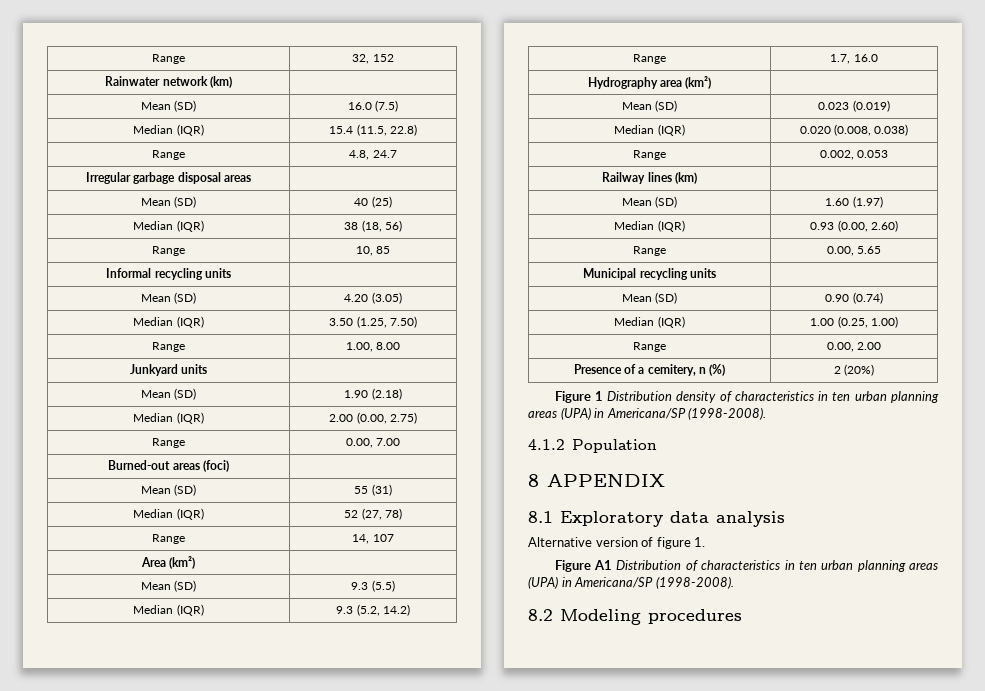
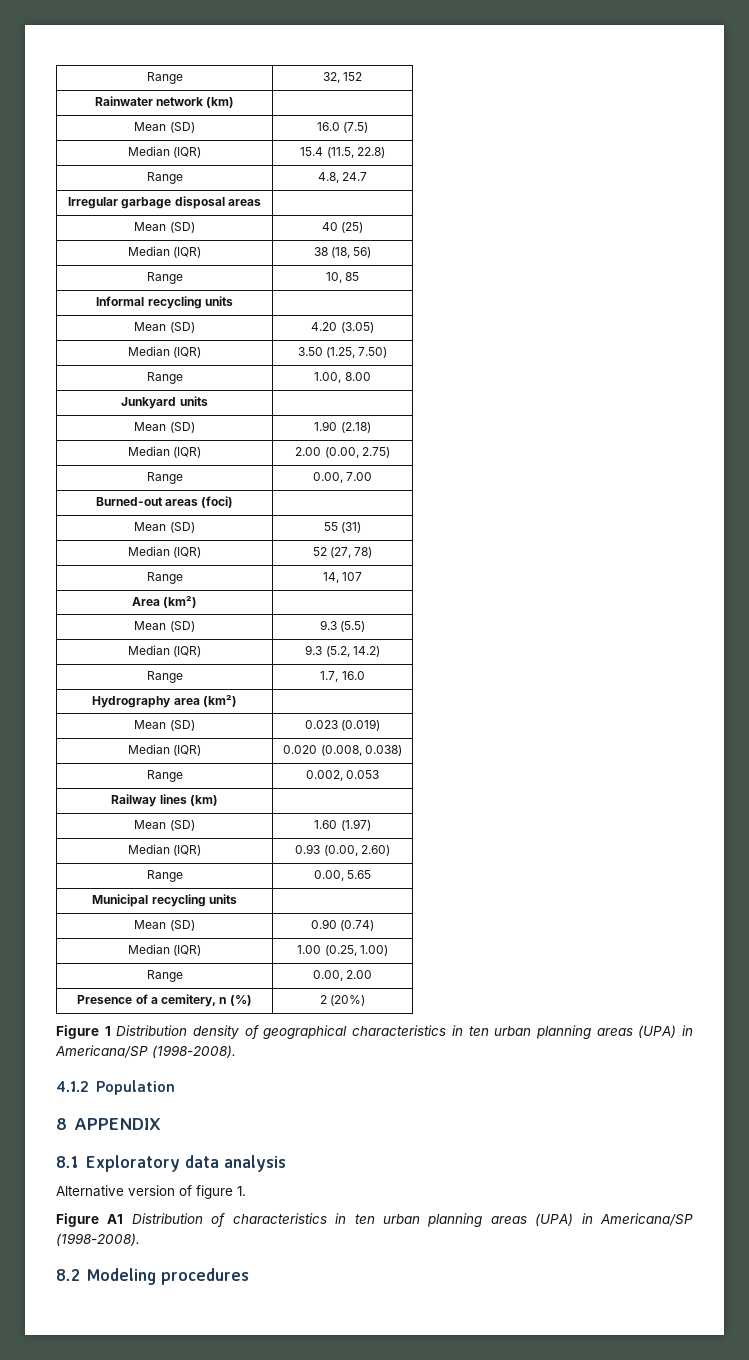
(732, 396) none -> [263,1025,348,1039] geographical

